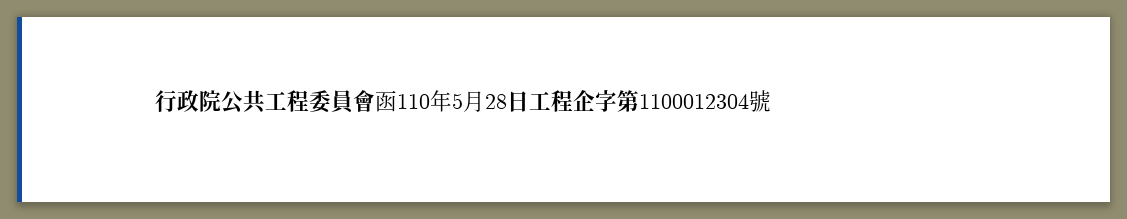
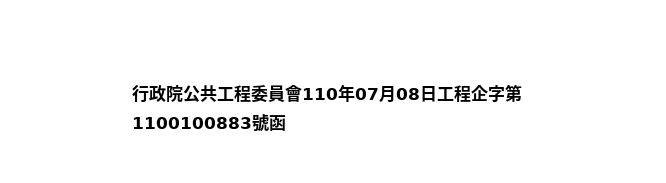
[374,90,507,112] 函110年5月28 -> [301,84,420,103] 110年07月08
[638,90,771,112] 1100012304號 -> [131,114,286,132] 1100100883號函

